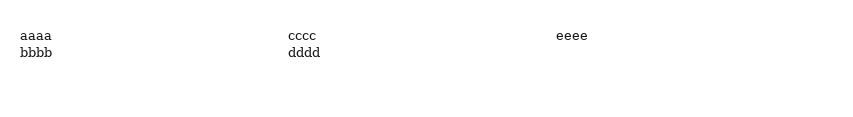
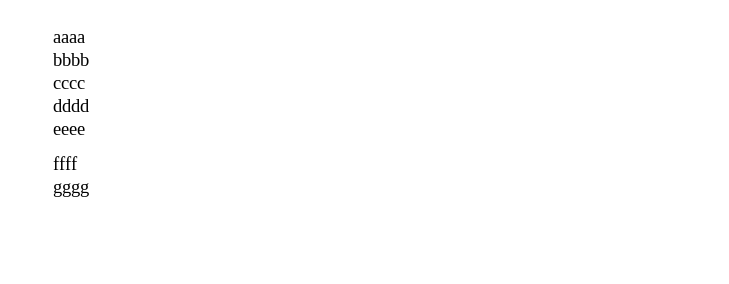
(588, 36) none -> [53,156,78,170] [53,183,89,197] // ffff // gggg

